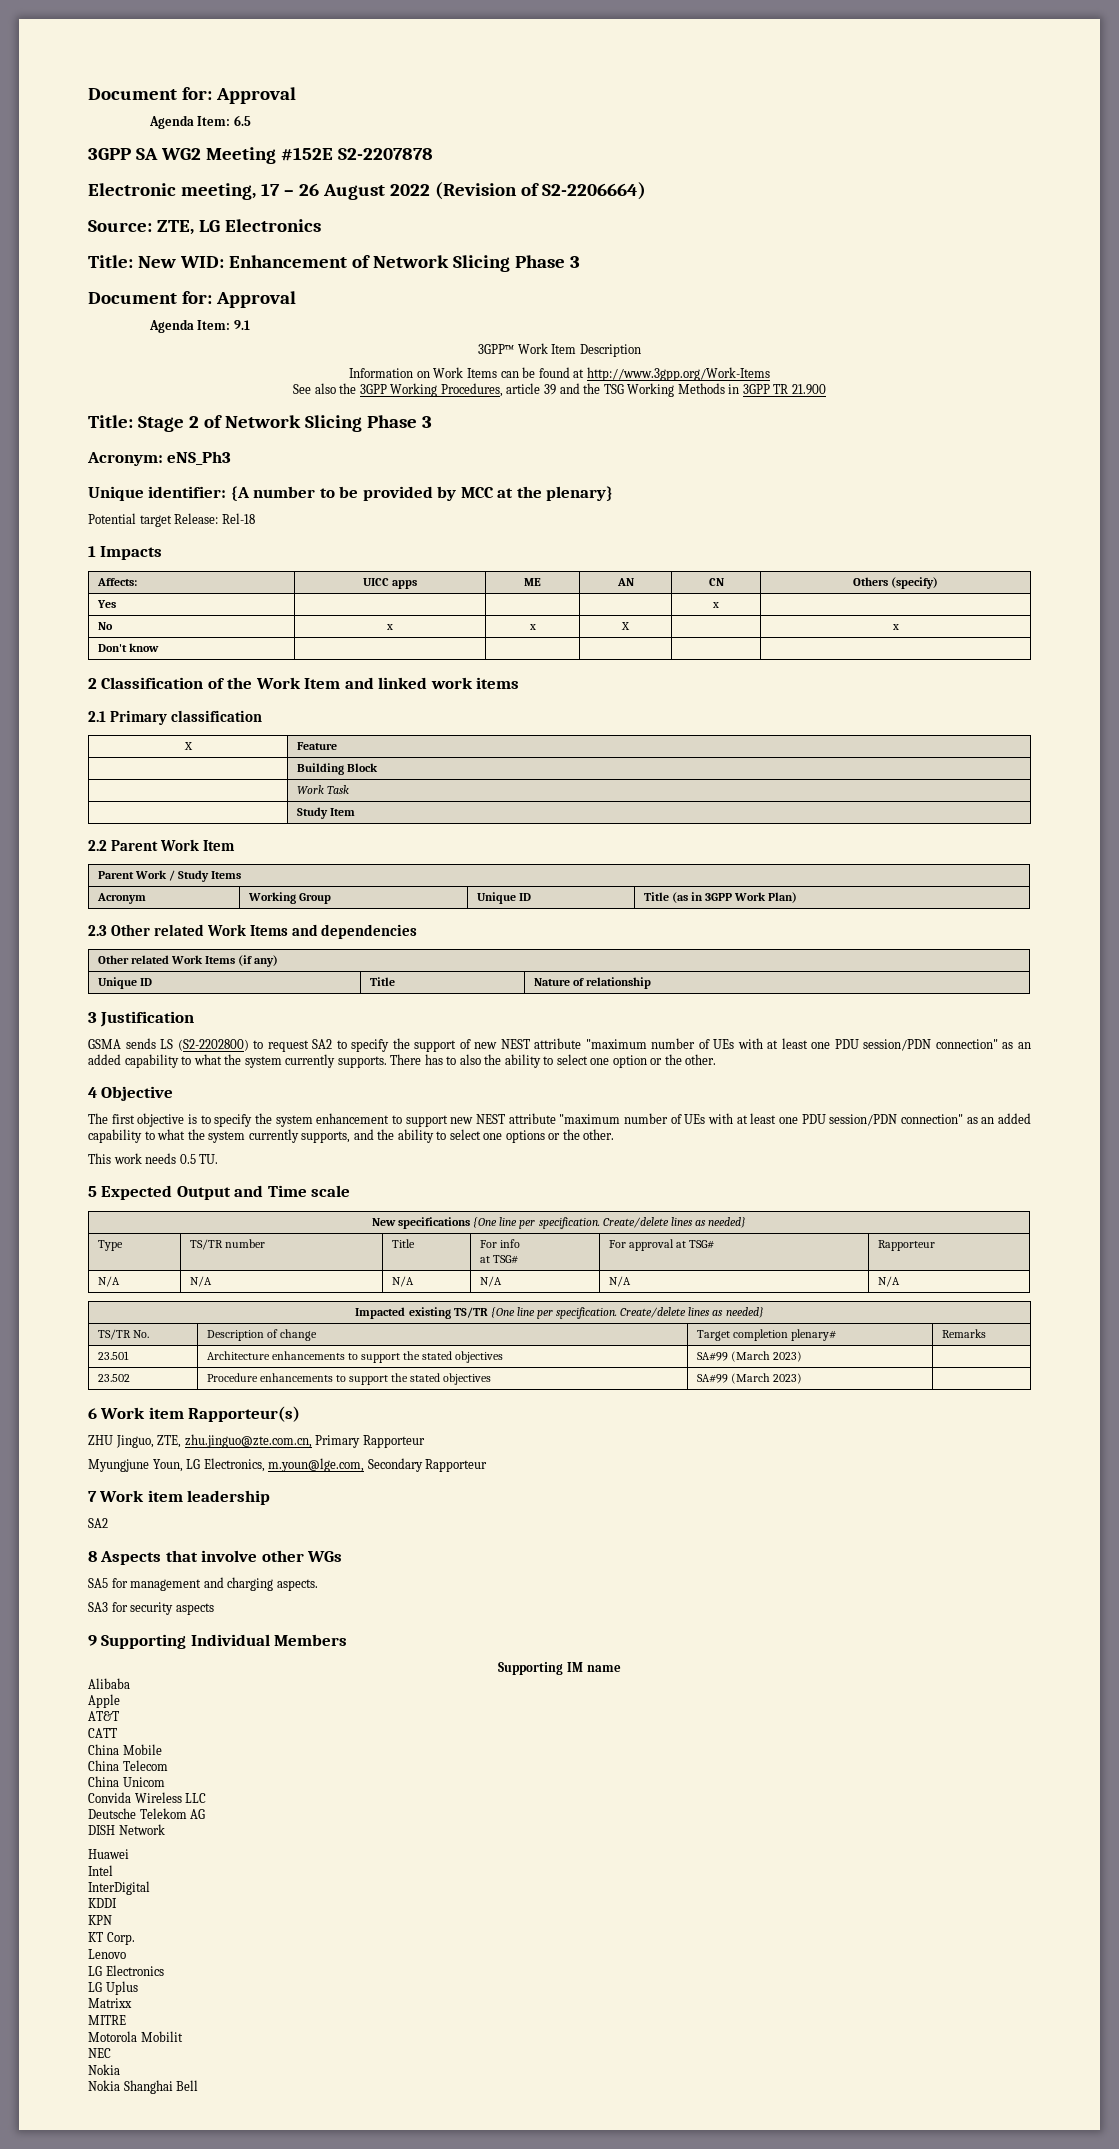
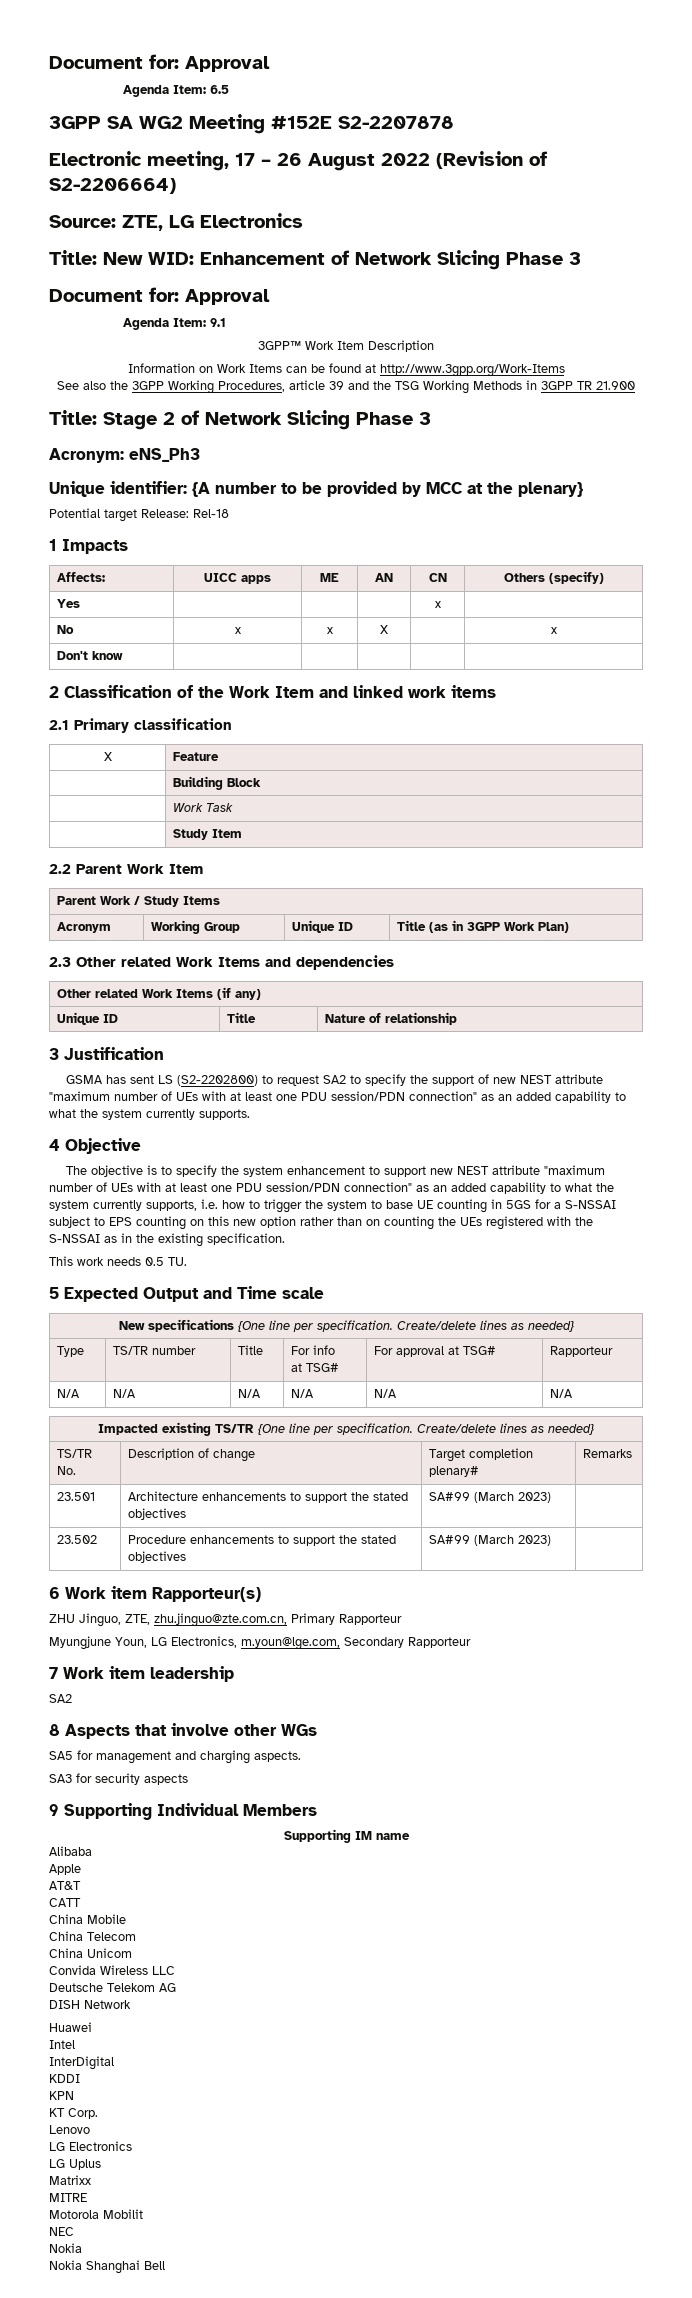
[125,1038,156,1049] sends -> [105,1075,154,1084] has sent
[390,1054,717,1068] There has to also the ability to select one option or the other. -> (250, 1114) none
[111,1114,135,1124] first -> (87, 1170) none
[353,1129,615,1143] and the ability to select one options or the other. -> [201,1199,616,1213] [49,1216,593,1230] [49,1233,285,1247] i.e. how to trigger the system to base UE counting in 5GS for a S-NSSAI subject to EPS counting on this new option rather than on counting the UEs registered with the S-NSSAI as in the existing specification.

